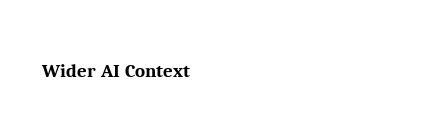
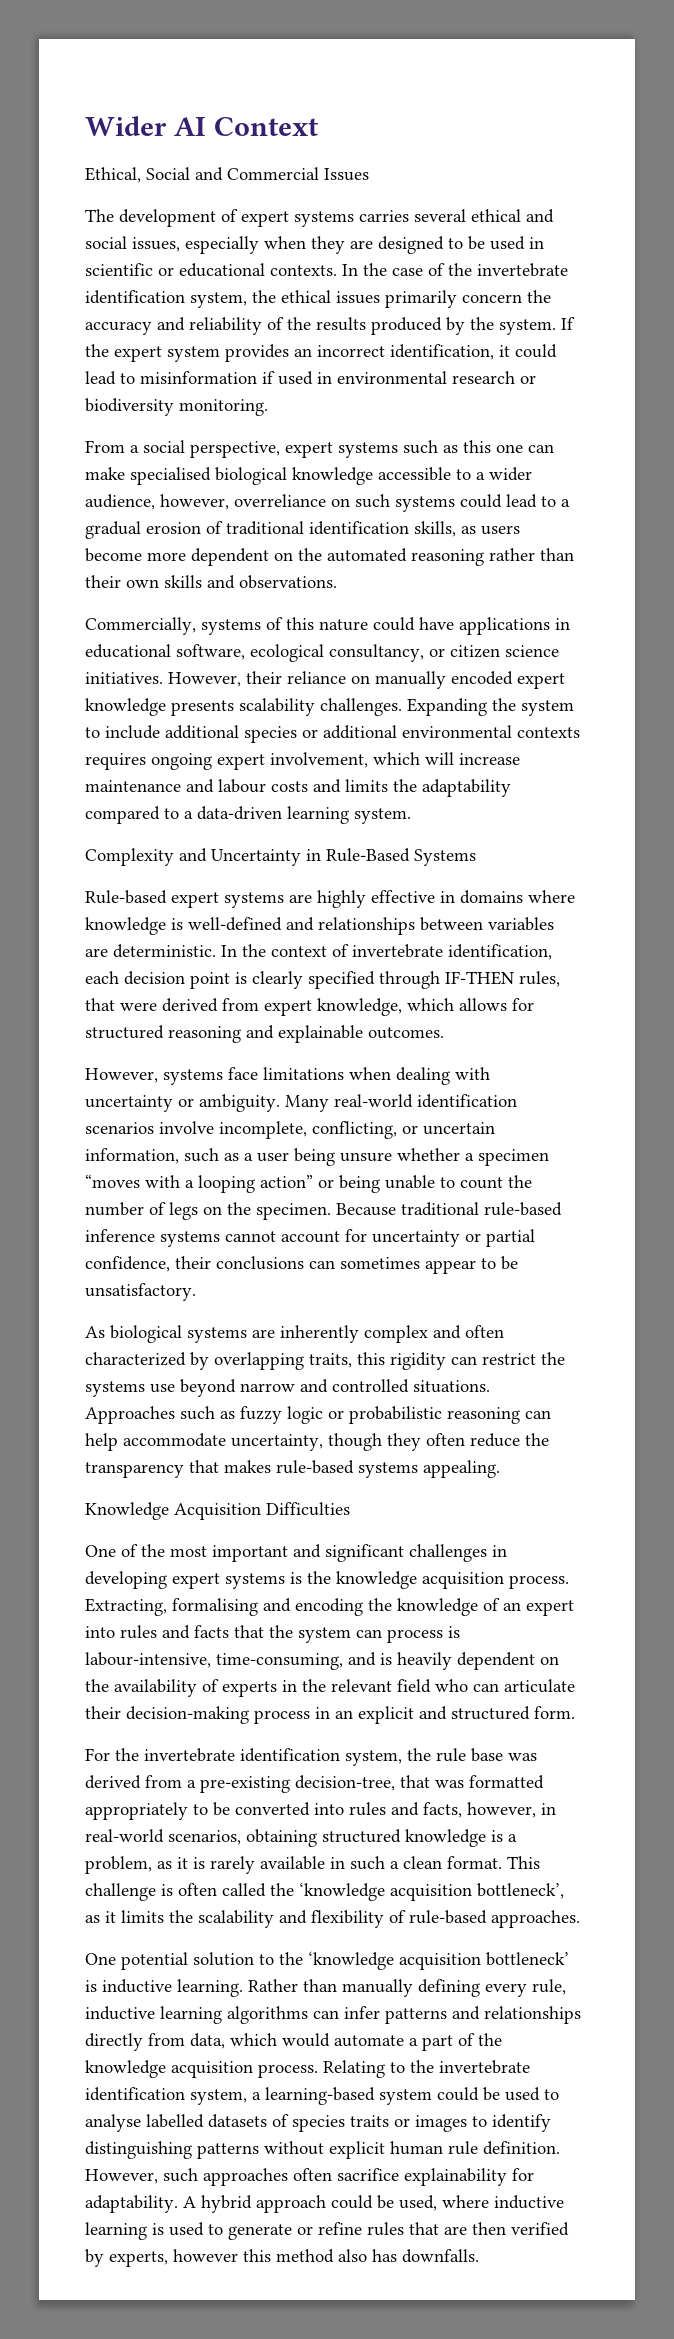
(190, 71) none -> [85,167,369,183] [85,209,554,227] [85,236,544,254] [85,263,568,277] [85,290,551,308] [85,317,575,335] [85,344,557,362] [85,371,536,385] [85,398,268,416] [85,440,554,458] [85,467,532,485] [85,494,570,512] [85,521,520,539] [85,548,574,566] [85,575,337,589] [85,617,570,635] [85,644,559,662] [85,671,565,689] [85,698,574,716] [85,725,580,743] [85,752,520,770] [85,779,511,797] [85,806,411,824] [85,848,476,866] [85,890,575,908] [85,917,554,935] [85,944,552,960] [85,971,560,989] [85,998,534,1016] [85,1025,444,1043] [85,1067,490,1085] [85,1094,517,1112] [85,1121,495,1139] [85,1148,549,1166] [85,1174,532,1193] [85,1202,562,1220] [85,1229,535,1247] [85,1256,518,1274] [85,1283,196,1301] [85,1325,504,1343] [85,1352,565,1370] [85,1379,490,1397] [85,1406,551,1424] [85,1433,549,1451] [85,1460,500,1478] [85,1502,350,1520] [85,1544,507,1562] [85,1571,569,1589] [85,1598,574,1616] [85,1625,460,1643] [85,1652,559,1670] [85,1679,575,1697] [85,1706,575,1724] [85,1748,537,1766] [85,1775,544,1793] [85,1802,556,1820] [85,1829,517,1847] [85,1856,540,1874] [85,1882,564,1901] [85,1910,580,1928] [85,1951,569,1970] [85,1979,566,1997] [85,2006,581,2024] [85,2033,502,2051] [85,2060,530,2078] [85,2087,559,2105] [85,2114,551,2132] [85,2141,560,2159] [85,2168,534,2186] [85,2195,564,2213] [85,2222,569,2240] [85,2249,479,2267] // Ethical, Social and Commercial Issues // The development of expert systems carries several ethical and social issues, especially when they are designed to be used in scientific or educational contexts. In the case of the invertebrate identification system, the ethical issues primarily concern the accuracy and reliability of the results produced by the system. If the expert system provides an incorrect identification, it could lead to misinformation if used in environmental research or biodiversity monitoring. // From a social perspective, expert systems such as this one can make specialised biological knowledge accessible to a wider audience, however, overreliance on such systems could lead to a gradual erosion of traditional identification skills, as users become more dependent on the automated reasoning rather than their own skills and observations. // Commercially, systems of this nature could have applications in educational software, ecological consultancy, or citizen science initiatives. However, their reliance on manually encoded expert knowledge presents scalability challenges. Expanding the system to include additional species or additional environmental contexts requires ongoing expert involvement, which will increase maintenance and labour costs and limits the adaptability compared to a data-driven learning system. // Complexity and Uncertainty in Rule-Based Systems // Rule-based expert systems are highly effective in domains where knowledge is well-defined and relationships between variables are deterministic. In the context of invertebrate identification, each decision point is clearly specified through IF-THEN rules, that were derived from expert knowledge, which allows for structured reasoning and explainable outcomes. // However, systems face limitations when dealing with uncertainty or ambiguity. Many real-world identification scenarios involve incomplete, conflicting, or uncertain information, such as a user being unsure whether a specimen “moves with a looping action” or being unable to count the number of legs on the specimen. Because traditional rule-based inference systems cannot account for uncertainty or partial confidence, their conclusions can sometimes appear to be unsatisfactory. // As biological systems are inherently complex and often characterized by overlapping traits, this rigidity can restrict the systems use beyond narrow and controlled situations. Approaches such as fuzzy logic or probabilistic reasoning can help accommodate uncertainty, though they often reduce the transparency that makes rule-based systems appealing. // Knowledge Acquisition Difficulties // One of the most important and significant challenges in developing expert systems is the knowledge acquisition process. Extracting, formalising and encoding the knowledge of an expert into rules and facts that the system can process is labour-intensive, time-consuming, and is heavily dependent on the availability of experts in the relevant field who can articulate their decision-making process in an explicit and structured form. // For the invertebrate identification system, the rule base was derived from a pre-existing decision-tree, that was formatted appropriately to be converted into rules and facts, however, in real-world scenarios, obtaining structured knowledge is a problem, as it is rarely available in such a clean format. This challenge is often called the ‘knowledge acquisition bottleneck’, as it limits the scalability and flexibility of rule-based approaches. // One potential solution to the ‘knowledge acquisition bottleneck’ is inductive learning. Rather than manually defining every rule, inductive learning algorithms can infer patterns and relationships directly from data, which would automate a part of the knowledge acquisition process. Relating to the invertebrate identification system, a learning-based system could be used to analyse labelled datasets of species traits or images to identify distinguishing patterns without explicit human rule definition. However, such approaches often sacrifice explainability for adaptability. A hybrid approach could be used, where inductive learning is used to generate or refine rules that are then verified by experts, however this method also has downfalls.

